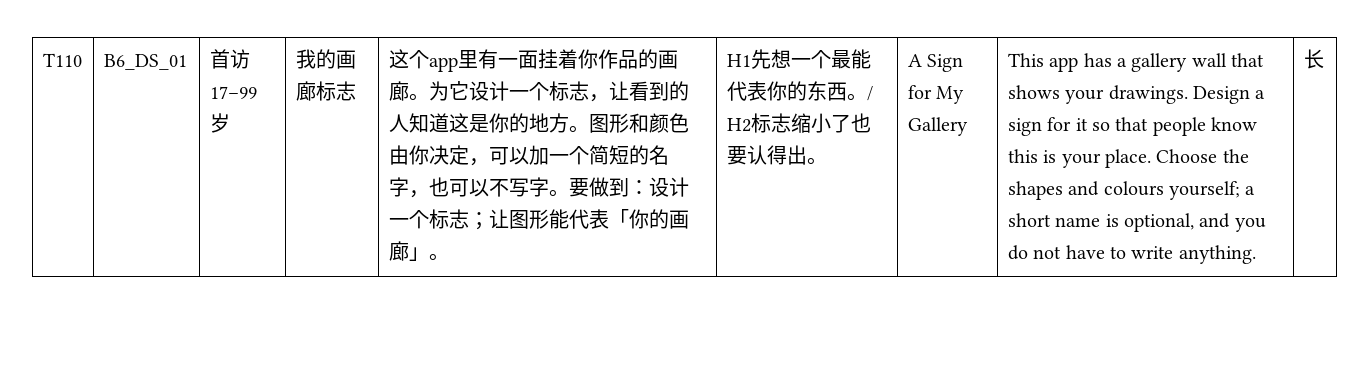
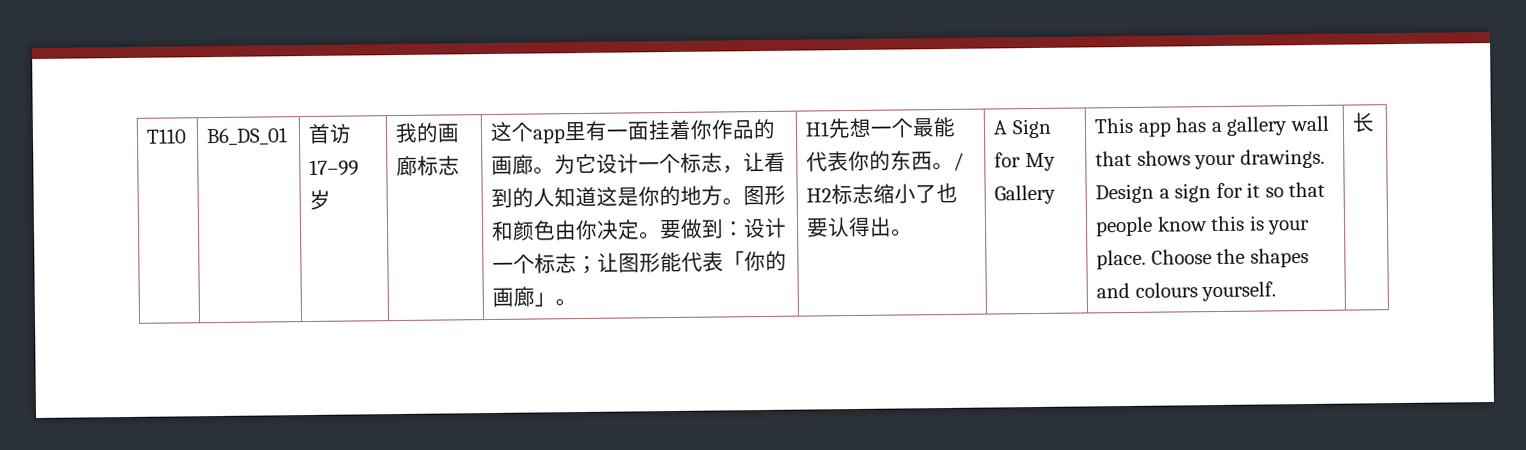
[468,145,669,166] [388,177,549,198] ，可以加一个简短的名字，也可以不写字 -> (641, 229) none
[1169,181,1256,200] [1007,213,1266,232] [1007,245,1256,264] yourself; a short name is optional, and you do not have to write anything. -> [1201,281,1277,302] yourself.

